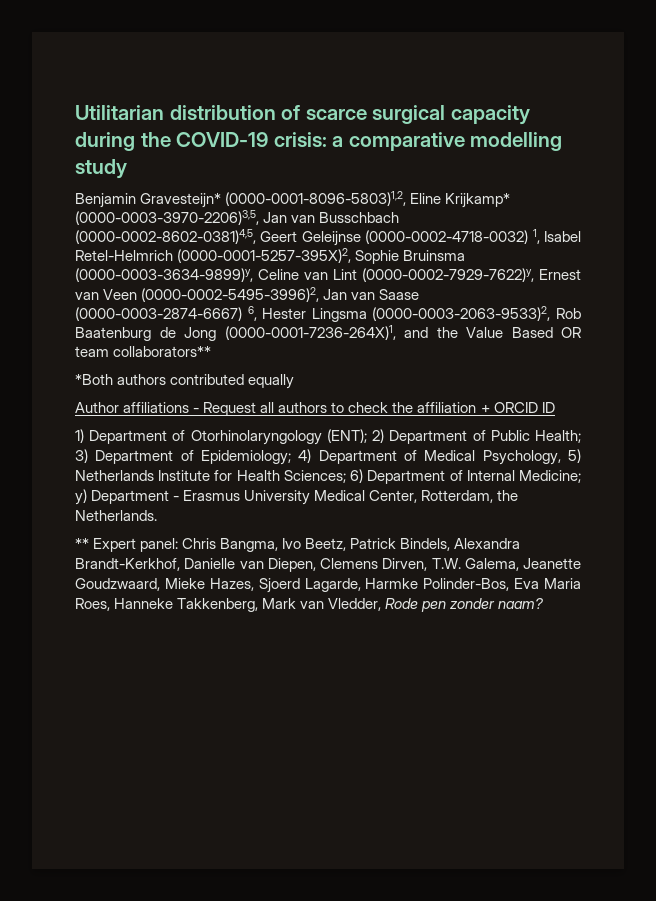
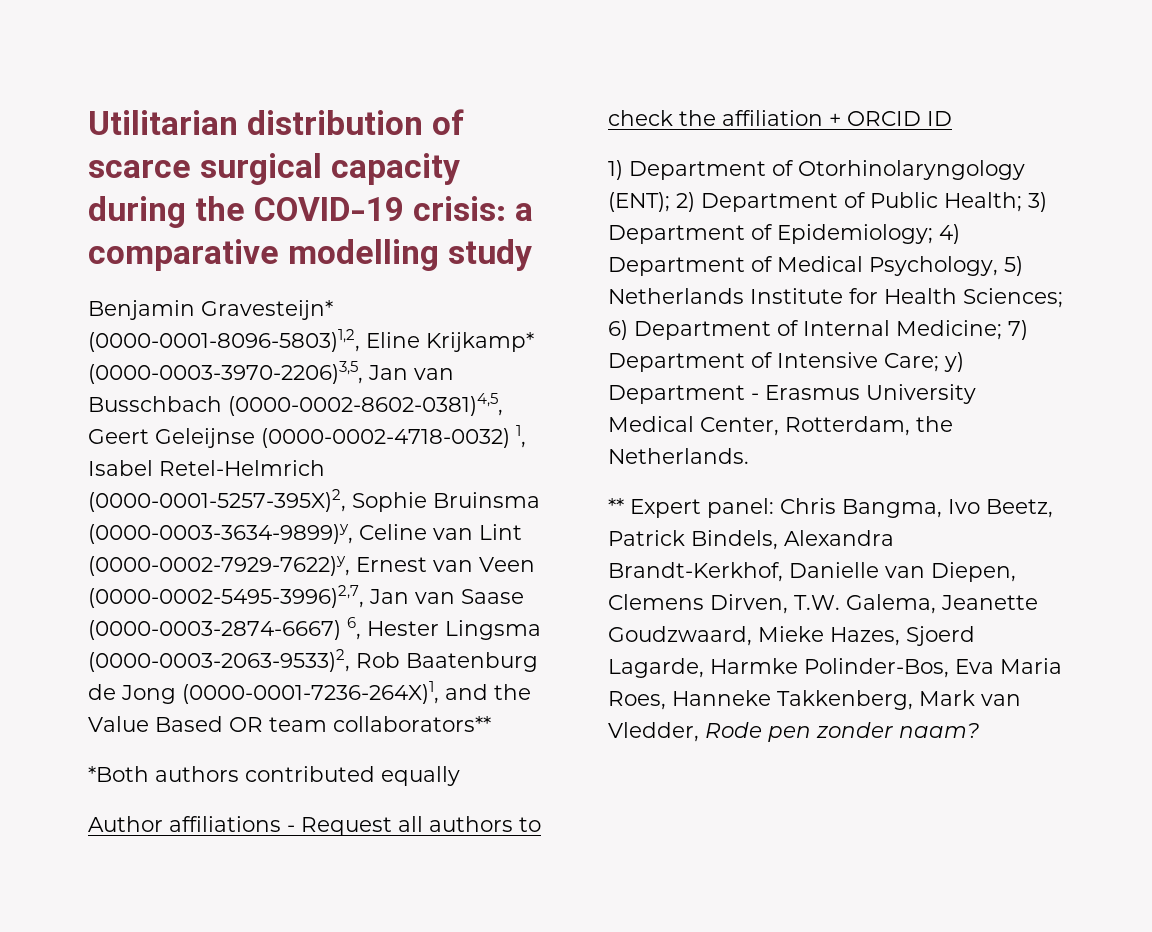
[141,287,320,302] (0000-0002-5495-3996)2, -> [88,585,364,608] (0000-0002-5495-3996)2,7,
(581, 476) none -> [1008,320,1028,340] [608,352,939,372] 7) Department of Intensive Care;

